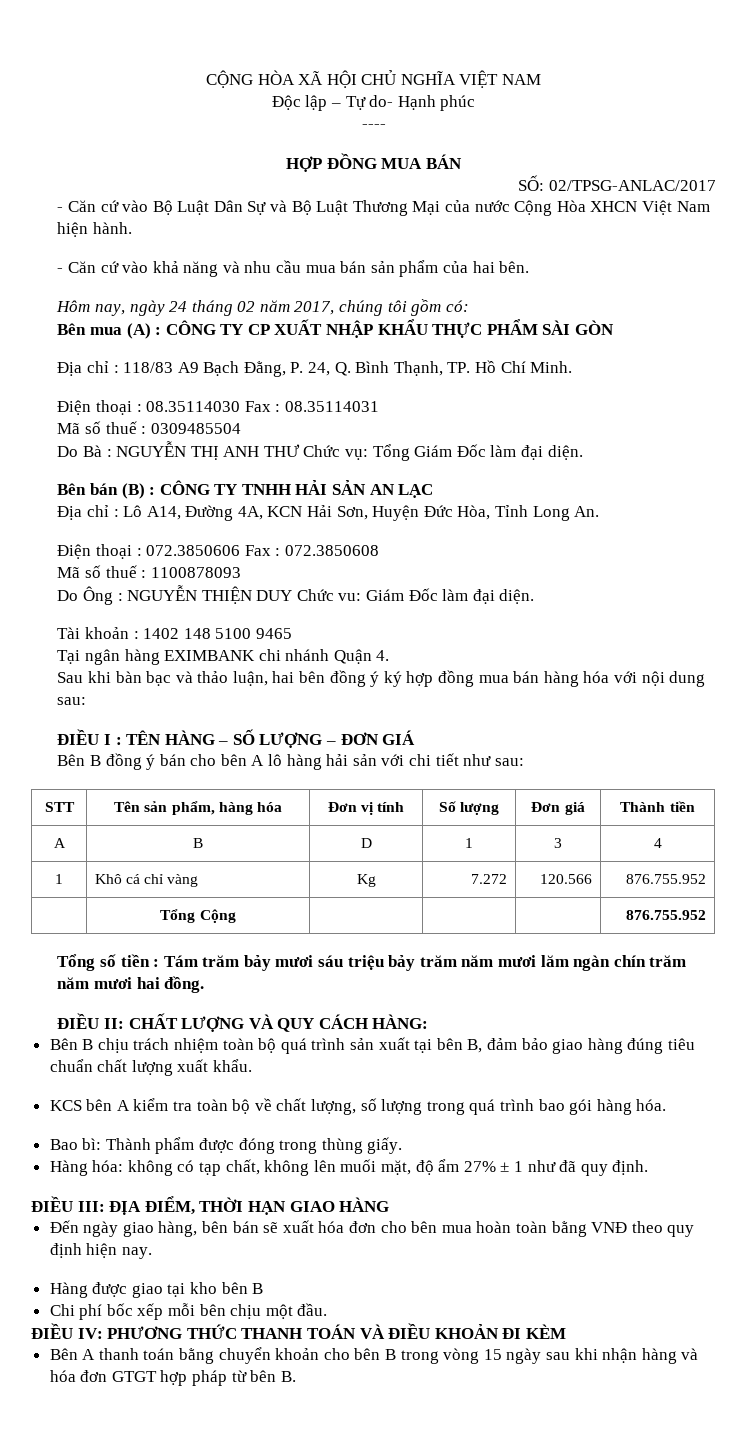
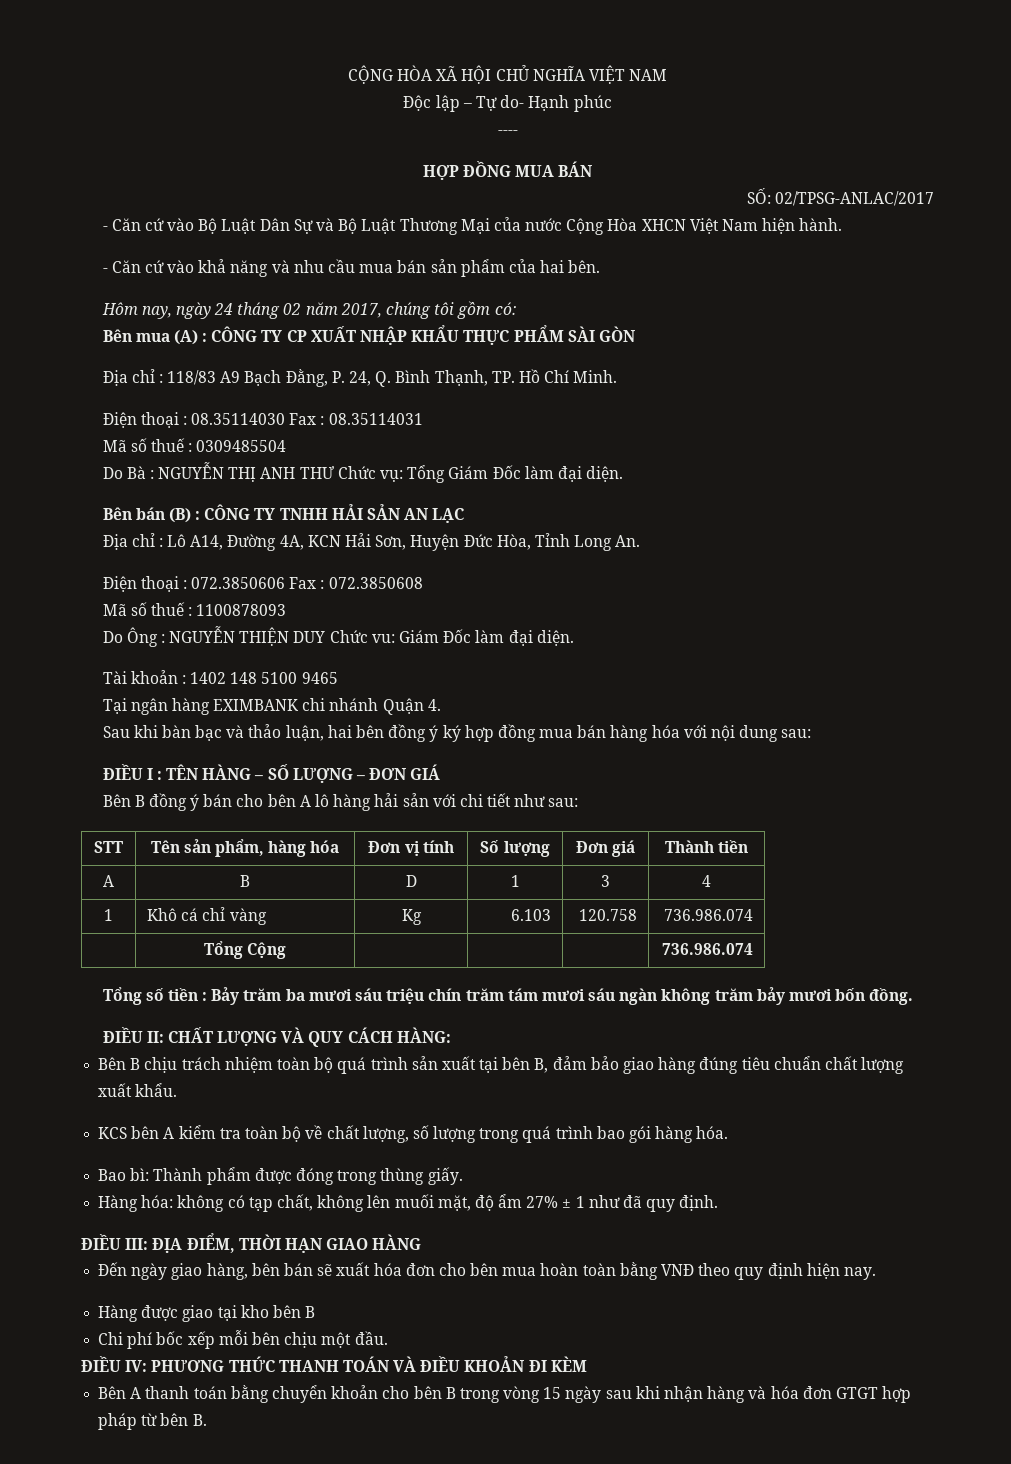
[471,874,508,884] [540,874,593,884] [626,874,707,884] 7.272 | 120.566 | 876.755.952 -> [510,909,551,921] [578,909,637,921] [663,909,753,921] 6.103 | 120.758 | 736.986.074
[626,910,707,920] 876.755.952 -> [661,943,753,955] 736.986.074
[163,955,687,971] [57,977,160,989] Tám trăm bảy mươi sáu triệu bảy trăm năm mươi lăm ngàn chín trăm năm mươi hai -> [211,987,866,1005] Bảy trăm ba mươi sáu triệu chín trăm tám mươi sáu ngàn không trăm bảy mươi bốn

